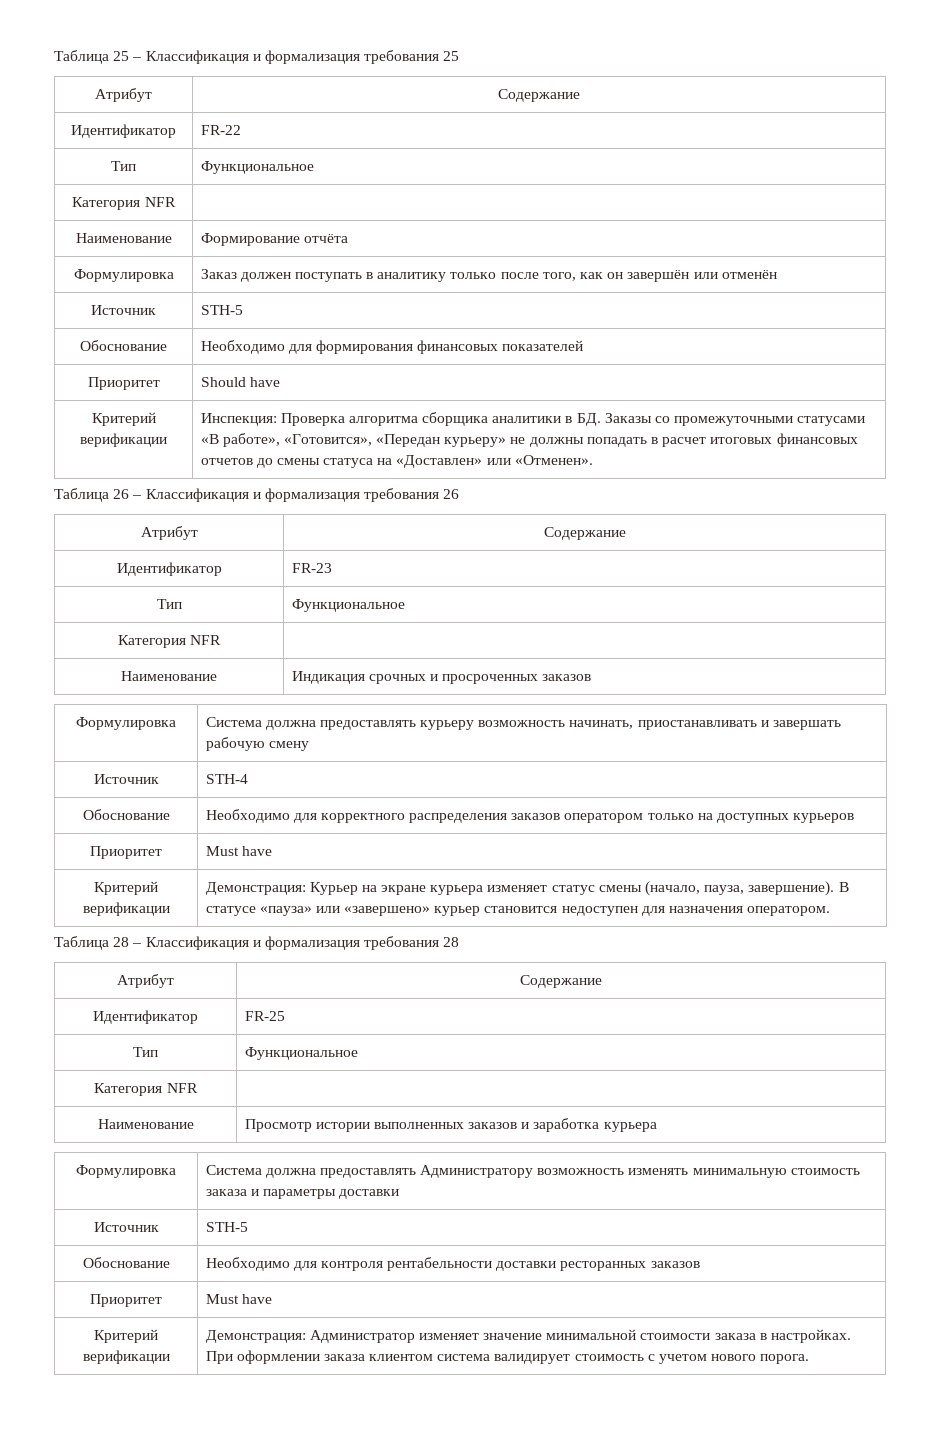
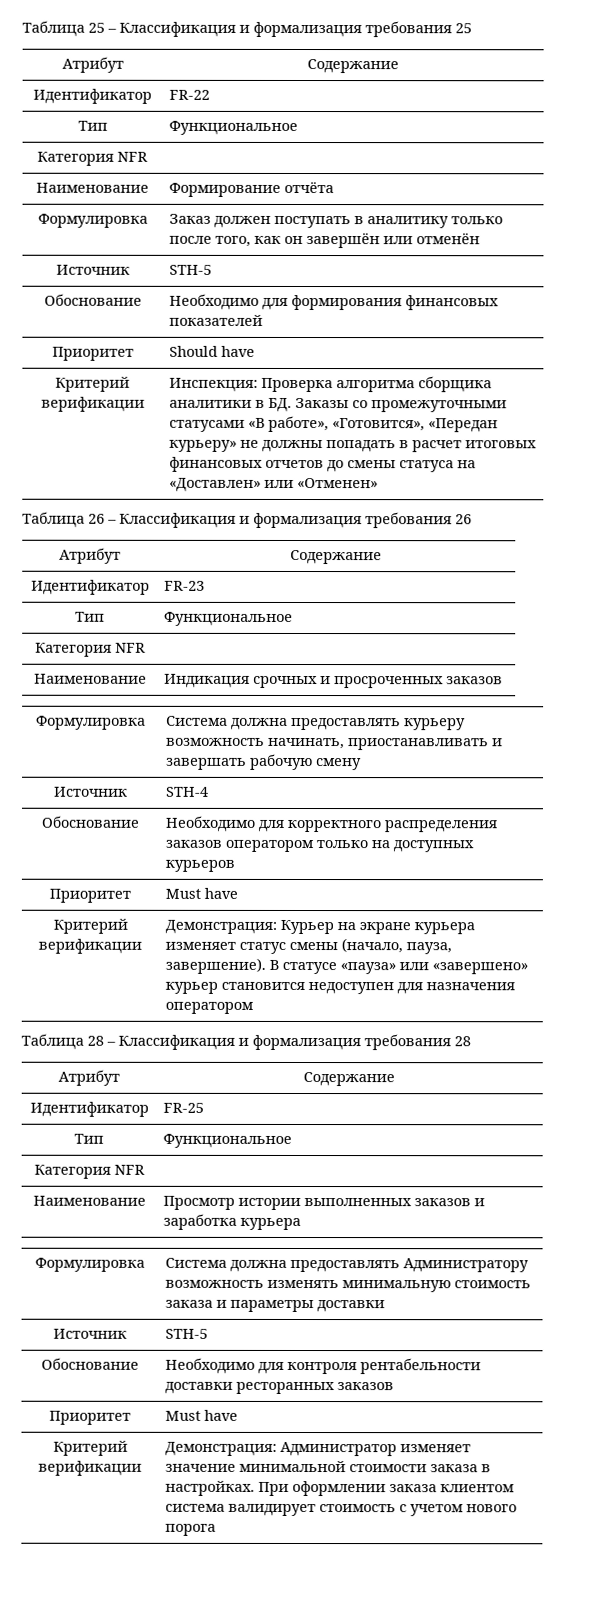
[514,455,593,465] «Отменен». -> [296,477,378,489] «Отменен»
[747,906,831,916] оператором. -> [164,1001,254,1014] оператором
[760,1354,810,1364] порога. -> [164,1523,216,1536] порога

